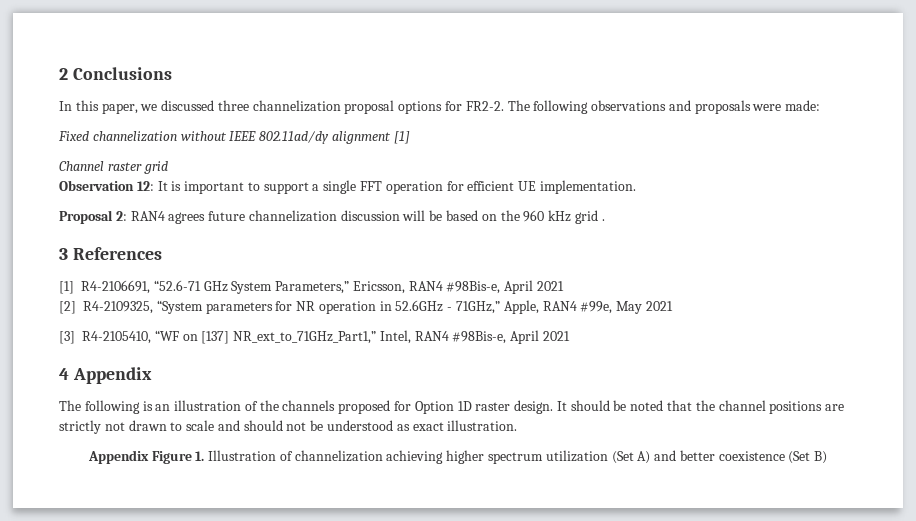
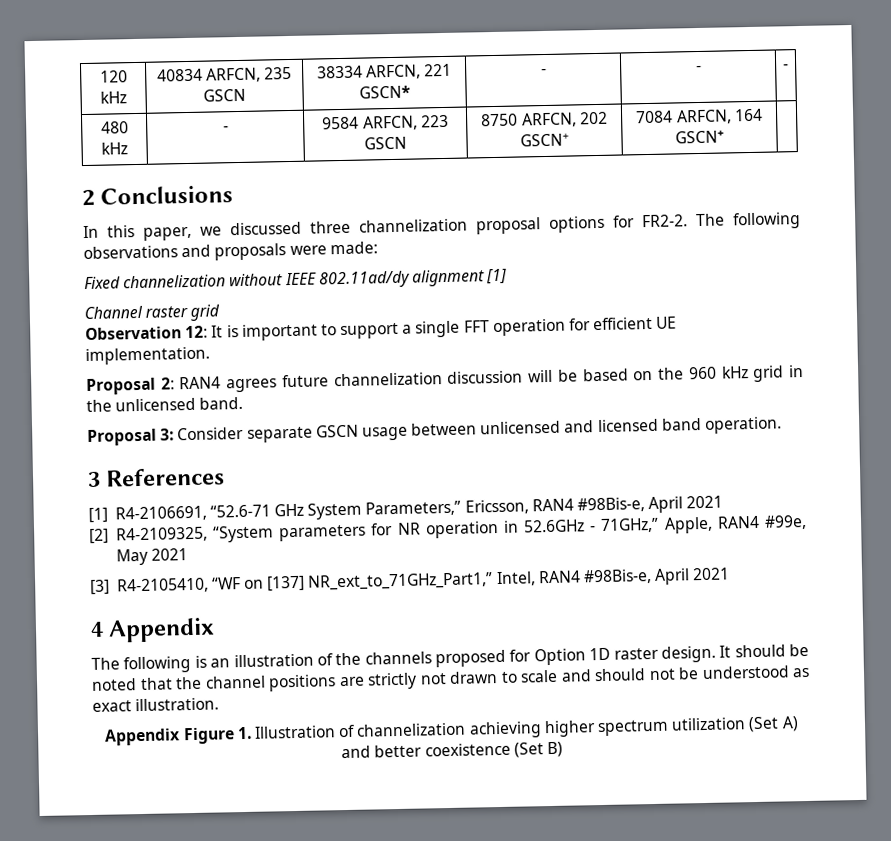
(59, 74) none -> [99,70,128,83] [100,91,127,104] [156,66,293,83] [203,88,246,102] [316,63,453,80] [359,85,410,99] [540,68,547,75] [695,65,702,72] [783,64,789,70] [100,121,129,134] [101,142,128,155] [222,126,229,132] [322,114,449,131] [364,136,407,150] [481,111,608,128] [520,133,569,147] [635,108,763,125] [675,130,724,144] 120 kHz | 40834 ARFCN, 235 GSCN | 38334 ARFCN, 221 GSCN* | - | - | - // 480 kHz | - | 9584 ARFCN, 223 GSCN | 8750 ARFCN, 202 GSCN+ | 7084 ARFCN, 164 GSCN+ | //
[601,219,605,221] . -> [788,364,805,378] [86,396,244,413] [87,416,783,447] in the unlicensed band. // Proposal 3: Consider separate GSCN usage between unlicensed and licensed band operation.

